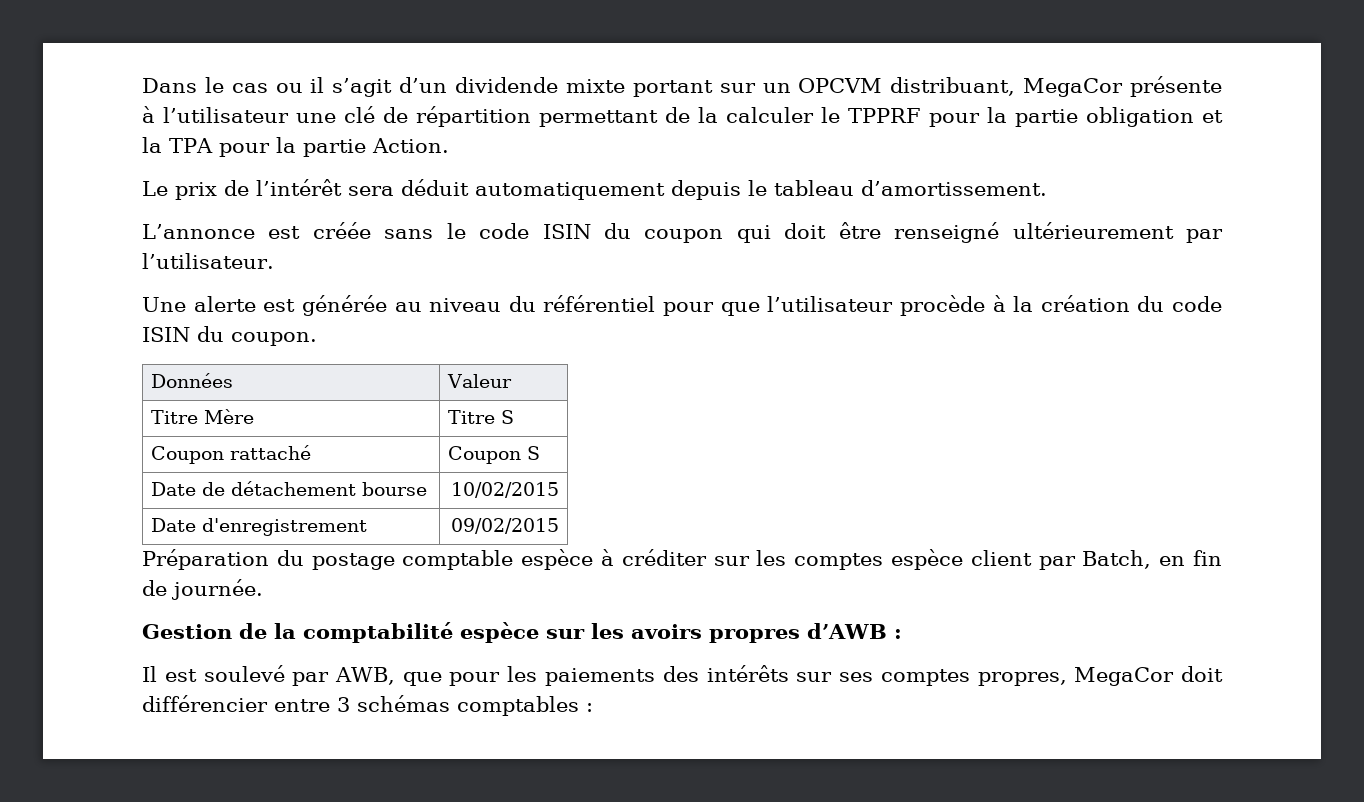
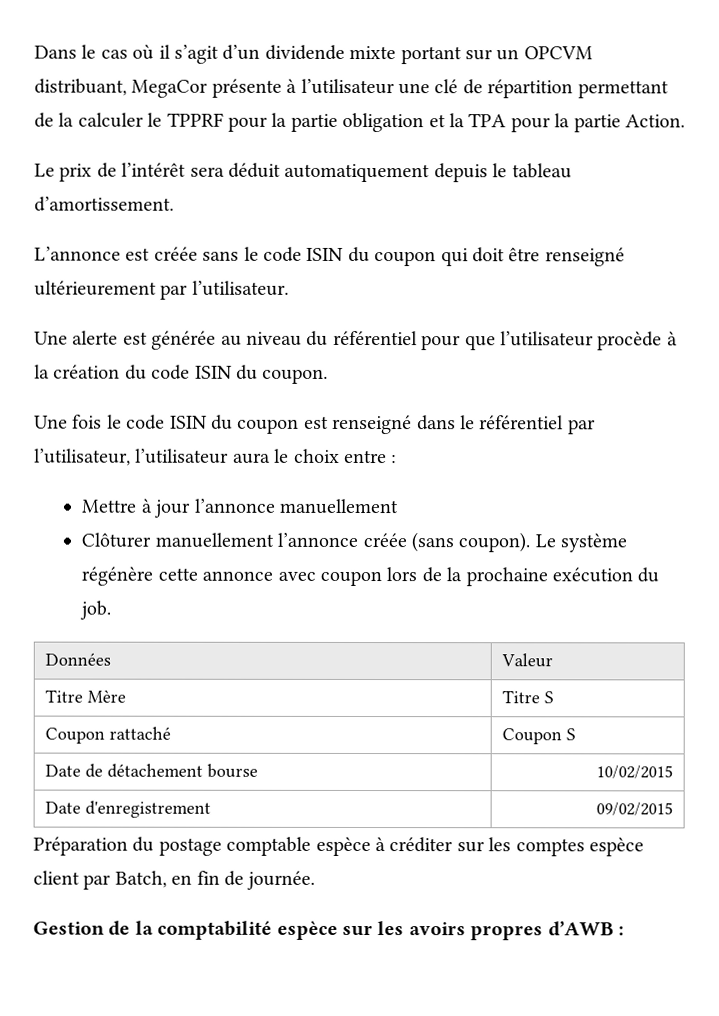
[275,83,303,93] ou -> [132,44,155,60] où
(317, 339) none -> [34,414,596,435] [34,448,398,466] [81,498,400,518] [81,532,628,553] [81,566,660,587] [80,600,112,620] // Une fois le code ISIN du coupon est renseigné dans le référentiel par l’utilisateur, l’utilisateur aura le choix entre : // Mettre à jour l’annonce manuellement // Clôturer manuellement l’annonce créée (sans coupon). Le système régénère cette annonce avec coupon lors de la prochaine exécution du job.
[142,665,1223,686] [142,695,593,716] // Il est soulevé par AWB, que pour les paiements des intérêts sur ses comptes propres, MegaCor doit différencier entre 3 schémas comptables : -> (624, 931) none

